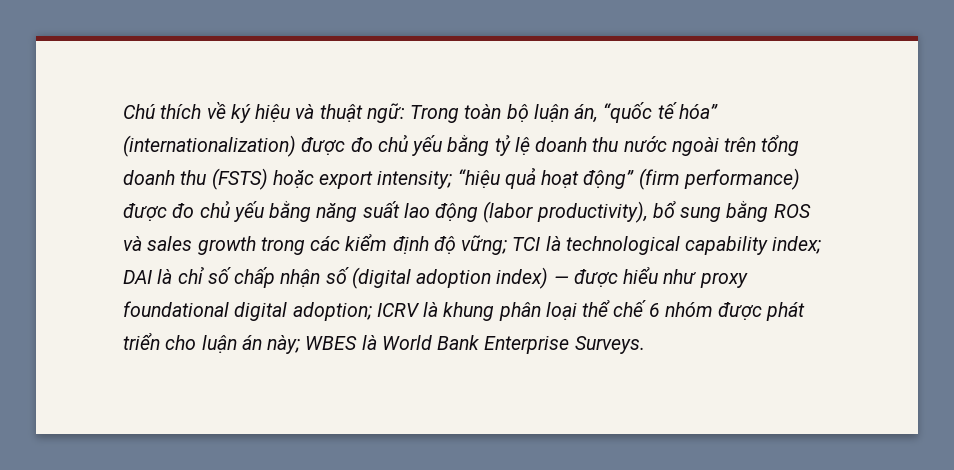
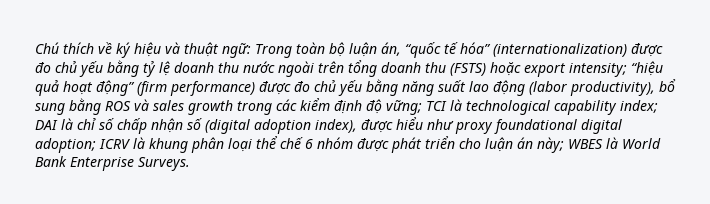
[496,267,569,289] index) — -> [315,119,357,133] index),

